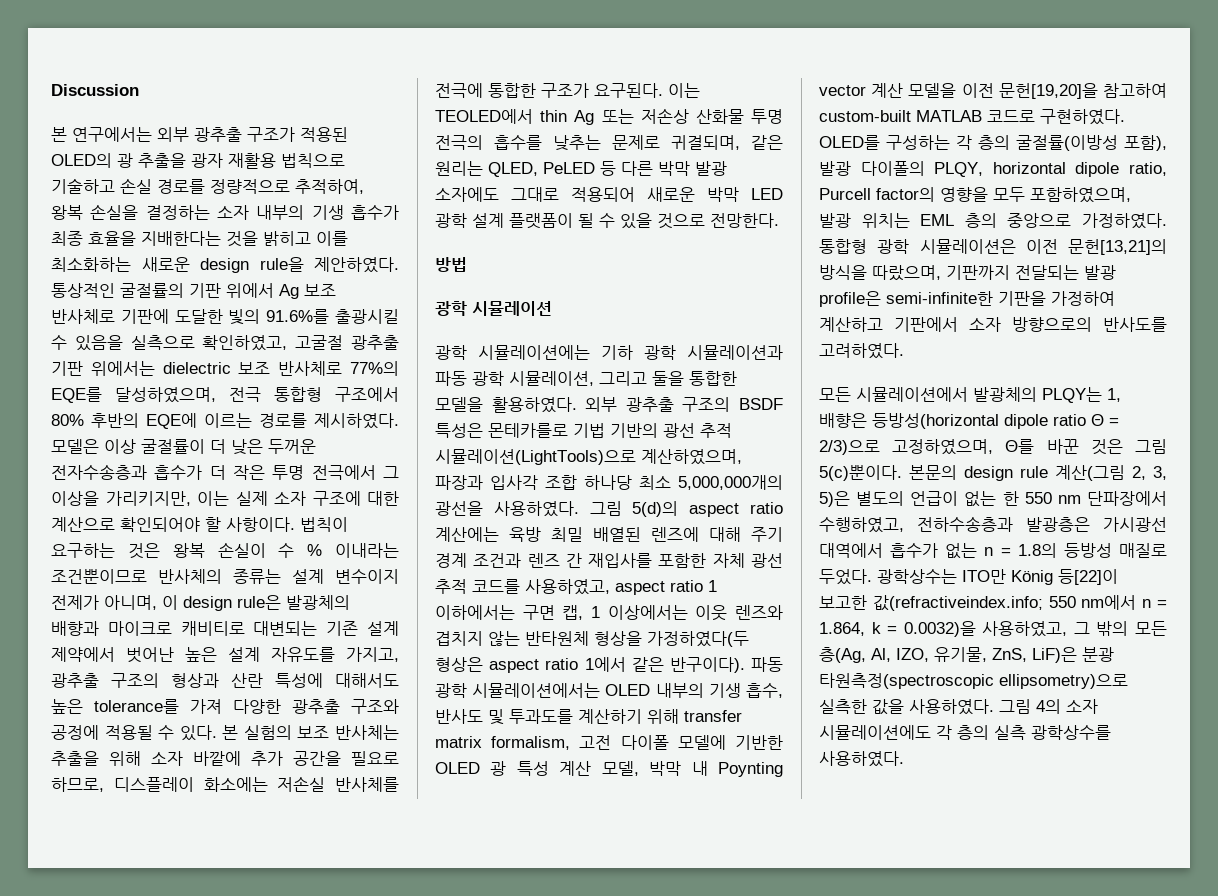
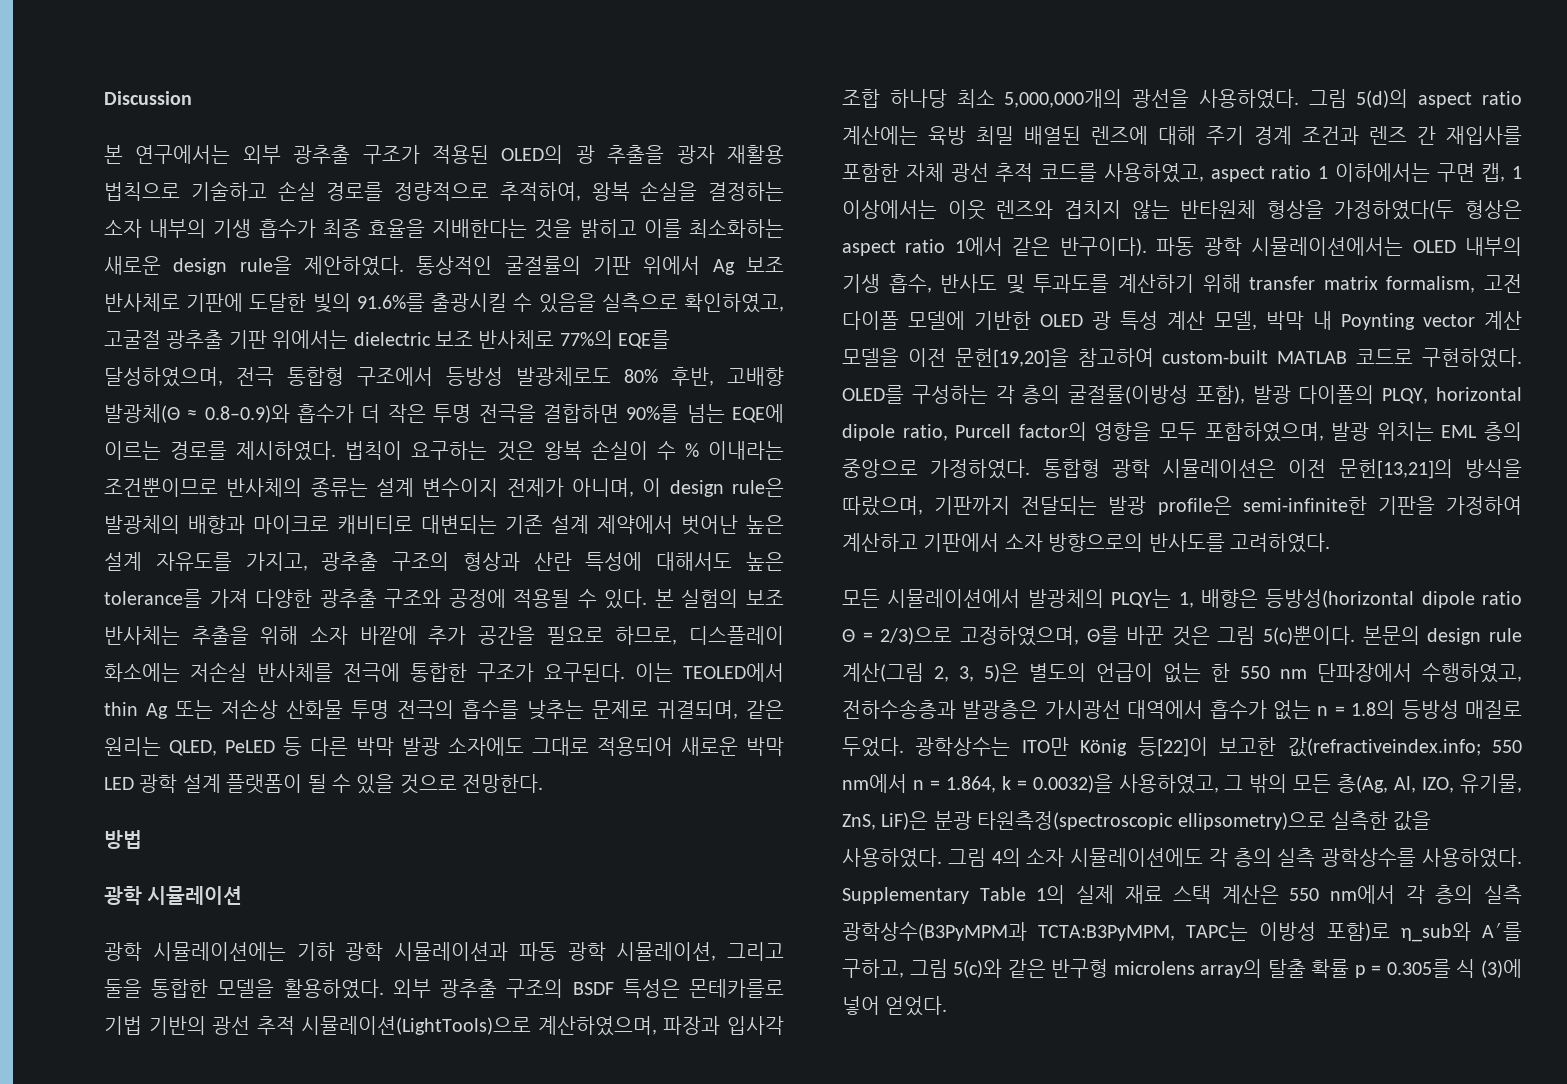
[51,413,399,429] [51,439,316,455] [51,464,399,480] [51,491,399,506] [51,517,295,532] 80% 후반의 EQE에 이르는 경로를 제시하였다. 모델은 이상 굴절률이 더 낮은 두꺼운 전자수송층과 흡수가 더 작은 투명 전극에서 그 이상을 가리키지만, 이는 실제 소자 구조에 대한 계산으로 확인되어야 할 사항이다. -> [446,367,784,386] [104,404,785,423] [104,441,337,461] 등방성 발광체로도 80% 후반, 고배향 발광체(Θ ≈ 0.8–0.9)와 흡수가 더 작은 투명 전극을 결합하면 90%를 넘는 EQE에 이르는 경로를 제시하였다.
(904, 759) none -> [842,885,1522,904] [842,922,1522,942] [842,959,1522,978] [842,996,948,1016] Supplementary Table 1의 실제 재료 스택 계산은 550 nm에서 각 층의 실측 광학상수(B3PyMPM과 TCTA:B3PyMPM, TAPC는 이방성 포함)로 η_sub와 A′를 구하고, 그림 5(c)와 같은 반구형 microlens array의 탈출 확률 p = 0.305를 식 (3)에 넣어 얻었다.

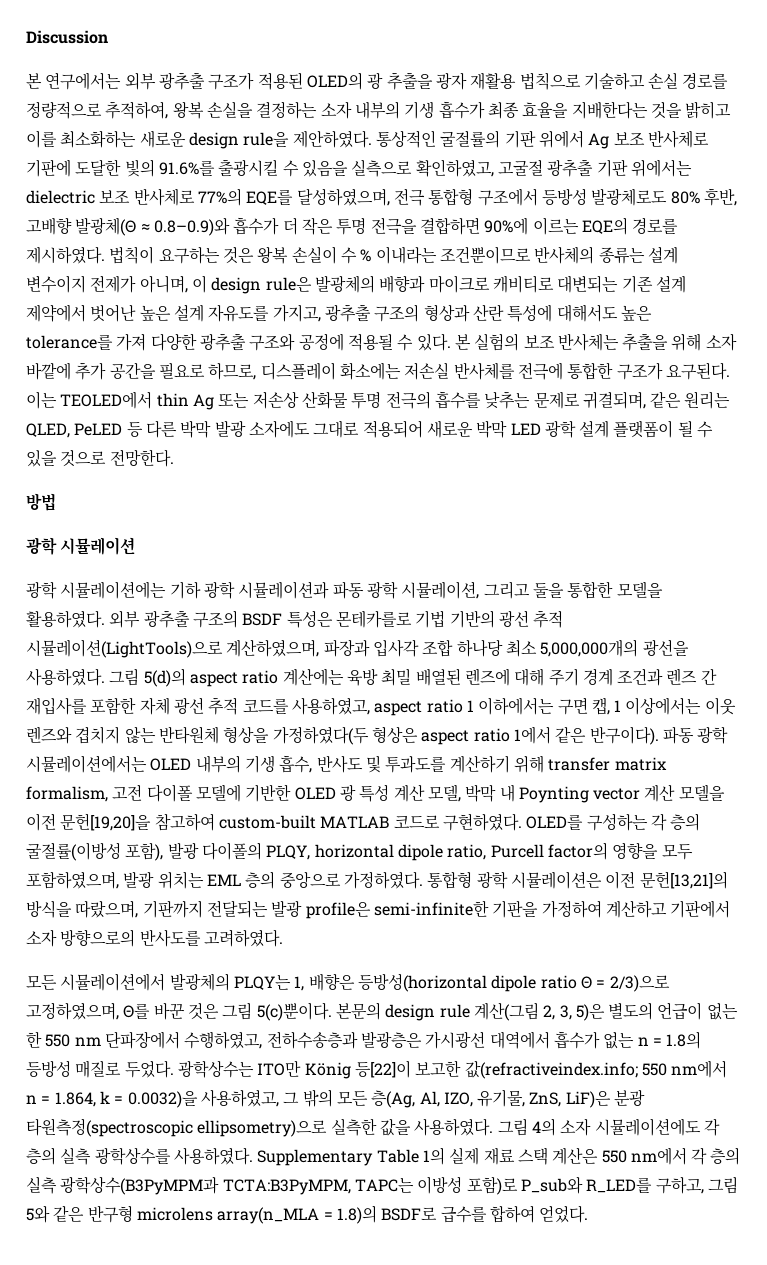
[626,404,785,423] [104,441,161,460] 90%를 넘는 EQE에 이르는 -> [484,217,628,235] 90%에 이르는 EQE의
[1401,922,1522,942] η_sub와 A′를 -> [520,1176,653,1194] P_sub와 R_LED를
[953,959,1003,978] 5(c)와 -> [26,1205,50,1223] 5와
[1200,959,1522,978] [842,996,880,1015] array의 탈출 확률 p = 0.305를 식 (3)에 넣어 -> [217,1205,535,1224] array(n_MLA = 1.8)의 BSDF로 급수를 합하여

